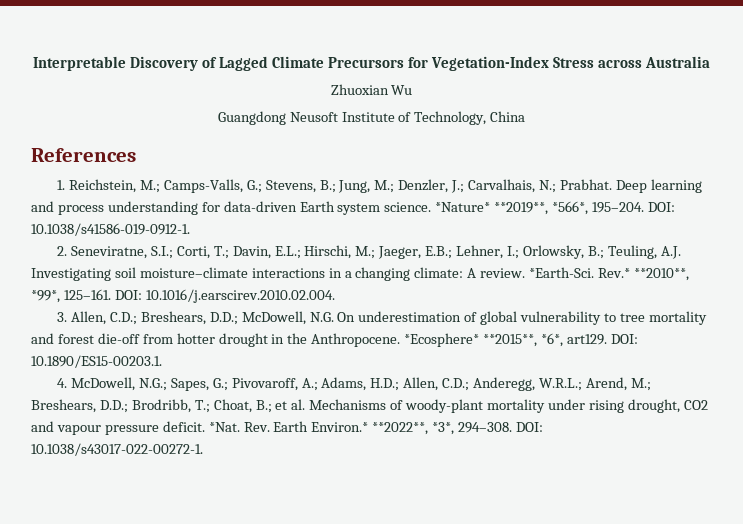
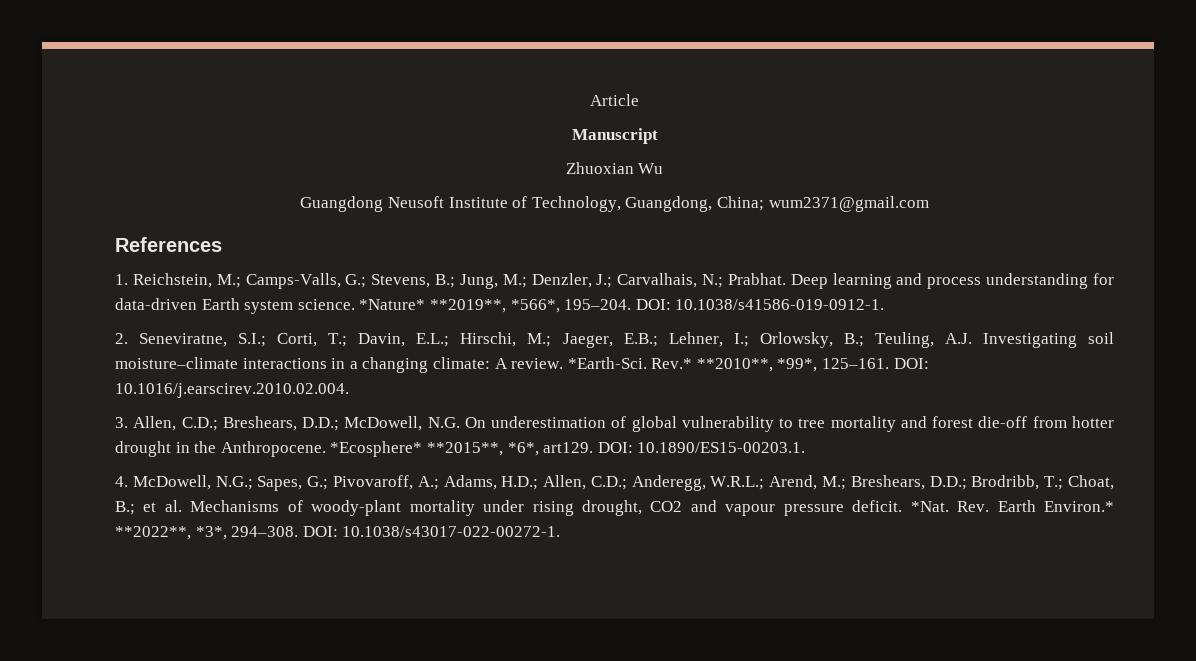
[33,56,710,71] Interpretable Discovery of Lagged Climate Precursors for Vegetation-Index Stress across Australia -> [590,94,639,106] [571,128,658,144] Article // Manuscript
[490,111,526,122] China -> [625,196,929,212] Guangdong, China; wum2371@gmail.com

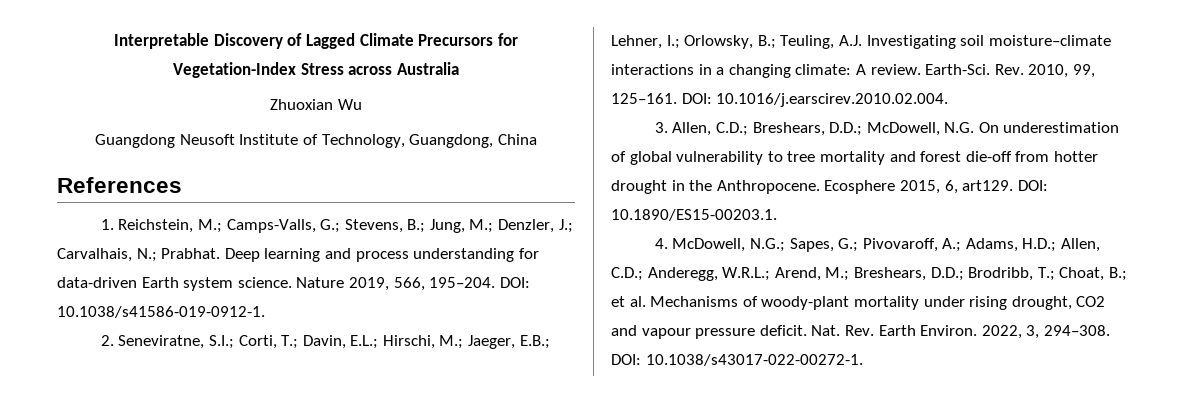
[590,94,639,106] [571,128,658,144] Article // Manuscript -> [114,33,518,49] [173,62,459,78] Interpretable Discovery of Lagged Climate Precursors for Vegetation-Index Stress across Australia
[716,196,929,212] China; wum2371@gmail.com -> [497,134,537,145] China
[359,299,560,313] *Nature* **2019**, *566*, -> [296,277,425,291] Nature 2019, 566,
[567,357,818,372] *Earth-Sci. Rev.* **2010**, *99*, -> [925,64,1095,78] Earth-Sci. Rev. 2010, 99,
[330,441,539,457] *Ecosphere* **2015**, *6*, -> [824,180,958,194] Ecosphere 2015, 6,
[910,501,949,512] *Nat. -> [811,325,841,336] Nat.
[1044,501,1114,512] [115,526,227,540] Environ.* **2022**, *3*, -> [920,325,1040,339] Environ. 2022, 3,

